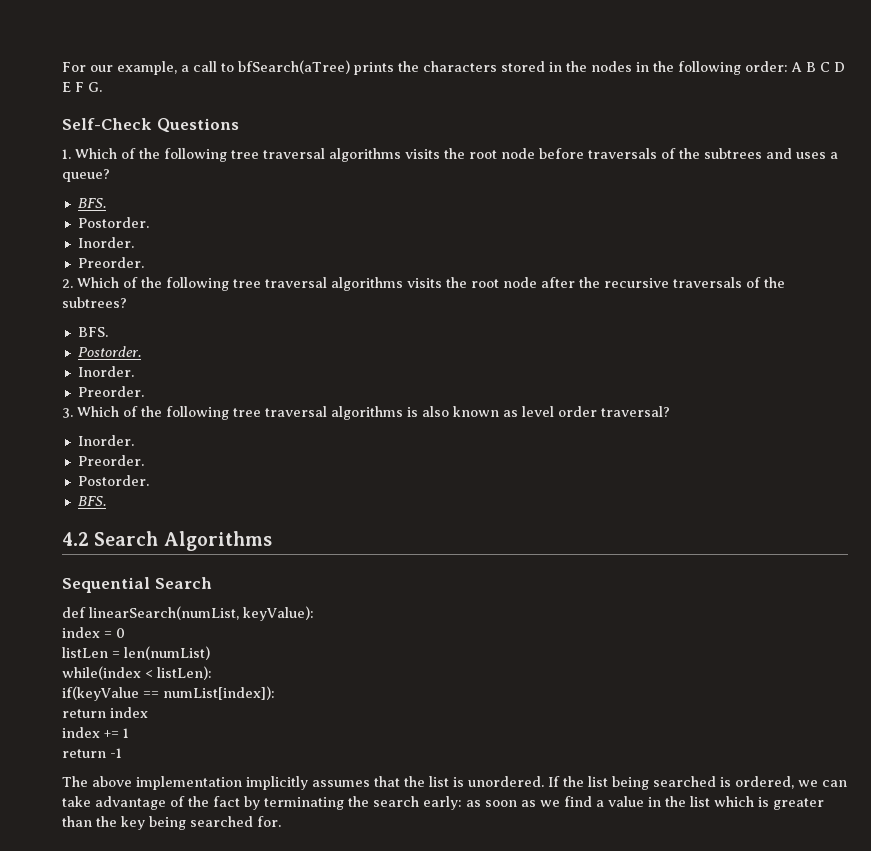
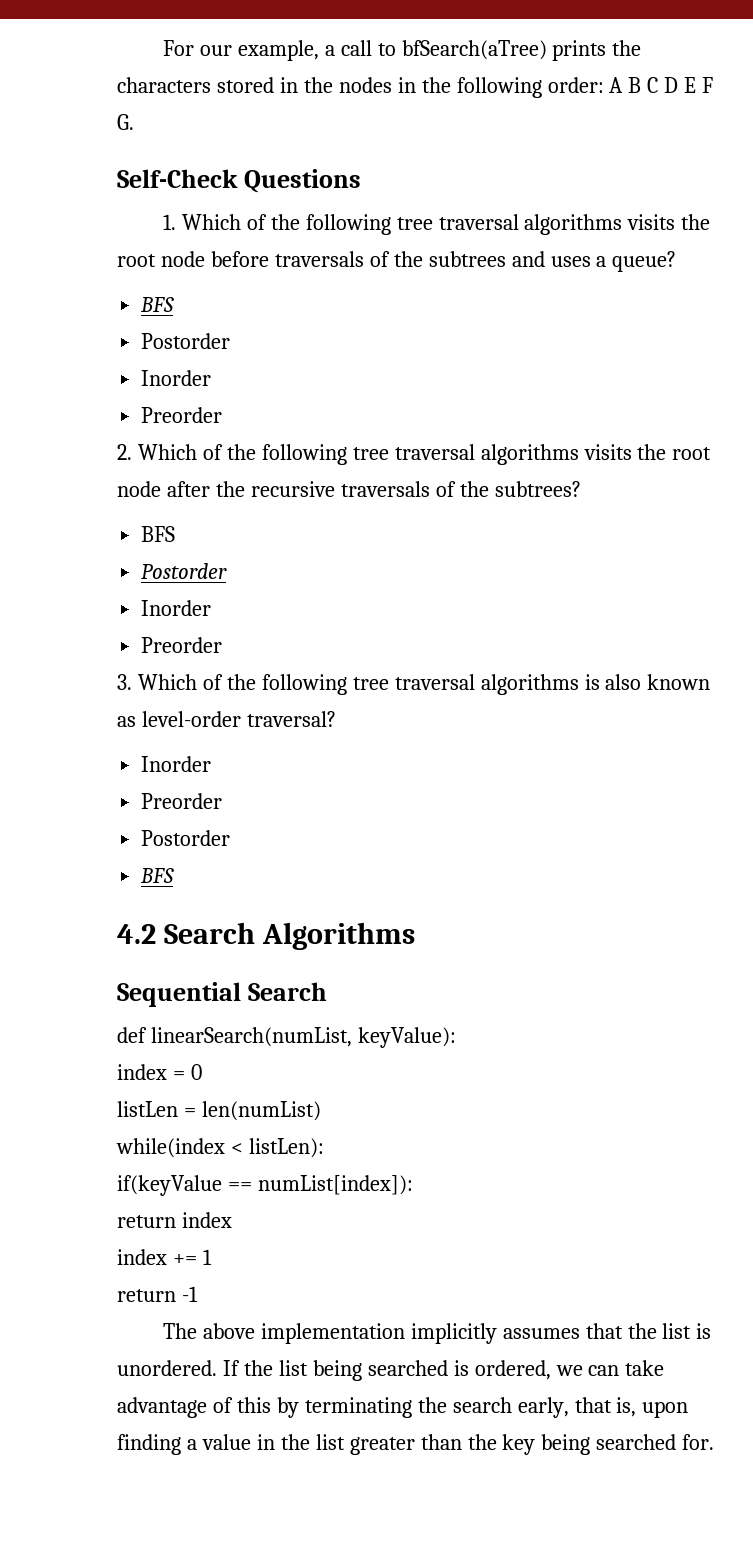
[77,198,106,208] [77,217,149,228] [77,237,134,248] [77,257,144,268] BFS. // Postorder. // Inorder. // Preorder. -> [140,297,175,312] [141,333,231,349] [141,370,212,386] [141,407,223,423] BFS // Postorder // Inorder // Preorder
[77,327,108,337] [77,346,141,357] [77,366,134,377] [77,386,144,397] BFS. // Postorder. // Inorder. // Preorder. -> [141,526,176,542] [141,563,228,579] [141,600,212,616] [141,637,223,653] BFS // Postorder // Inorder // Preorder
[522,406,597,417] level order -> [141,711,241,727] level-order
[77,435,134,446] [77,455,144,466] [77,475,149,486] [77,496,106,506] Inorder. // Preorder. // Postorder. // BFS. -> [141,756,212,772] [141,793,223,809] [141,830,231,846] [140,868,175,883] Inorder // Preorder // Postorder // BFS
[188,796,240,807] the fact -> [236,1397,271,1413] this
[423,796,592,810] early: as soon as we find -> [517,1397,689,1418] [117,1434,181,1455] early, that is, upon finding
[714,796,769,807] which is -> (345, 1442) none

